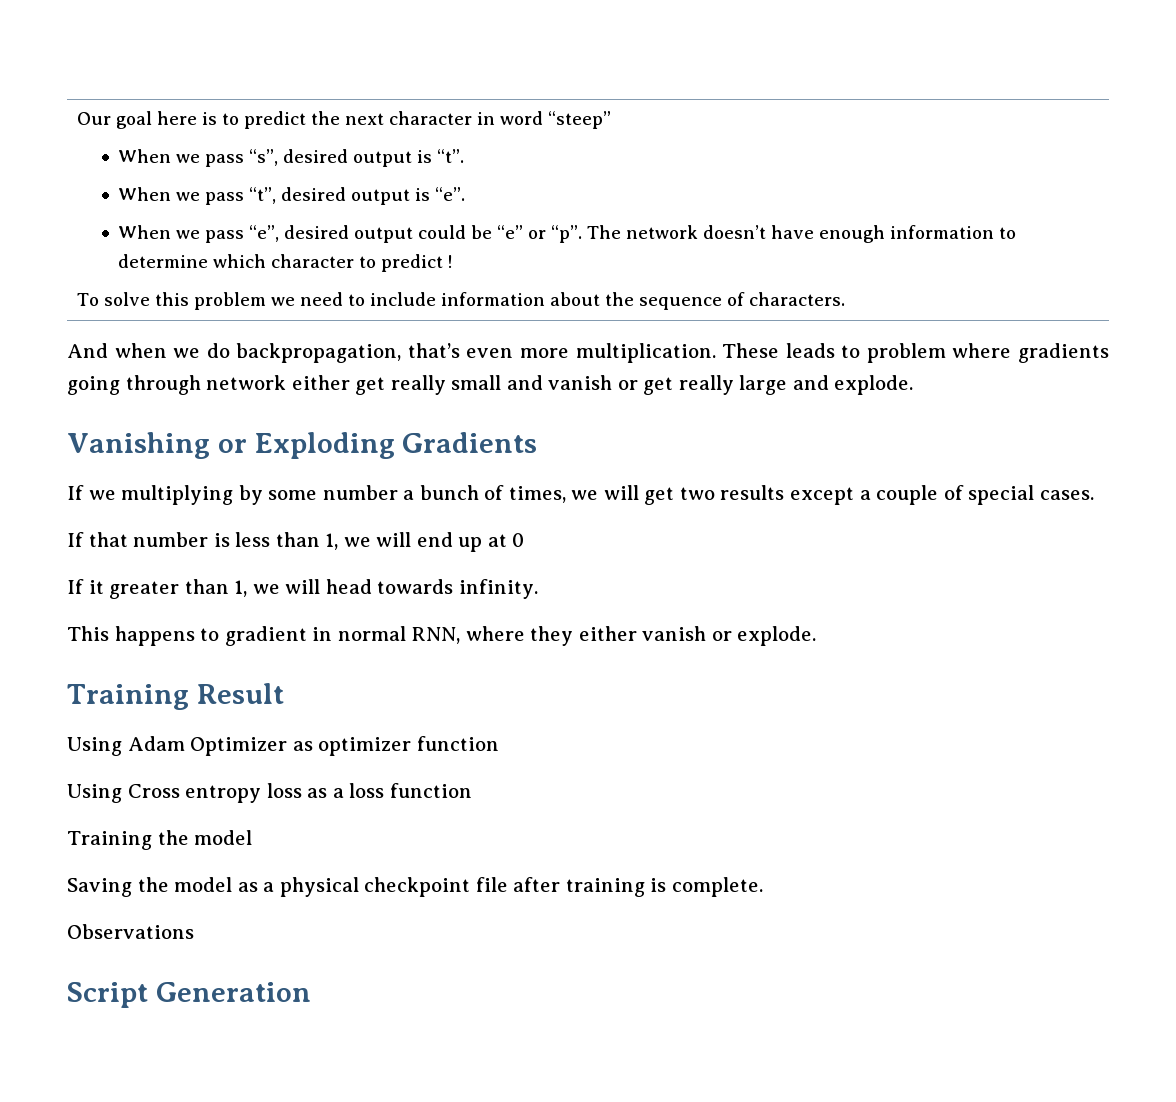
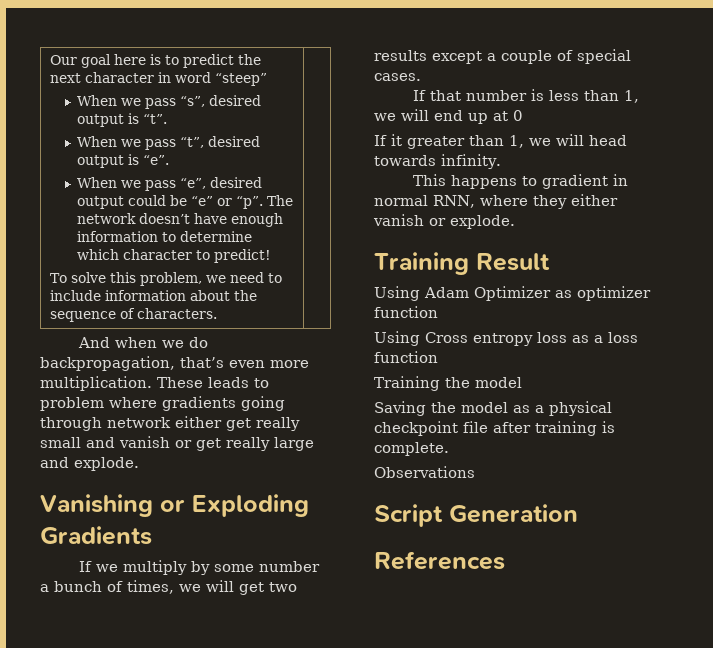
[381,254,454,272] predict ! -> [214,249,272,263] predict!
[193,292,266,310] problem -> [139,272,202,286] problem,
[121,485,234,505] multiplying -> [122,560,187,575] multiply
(311, 992) none -> [374,551,505,570] // References

